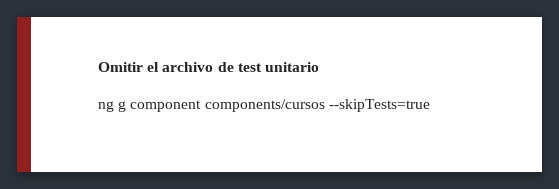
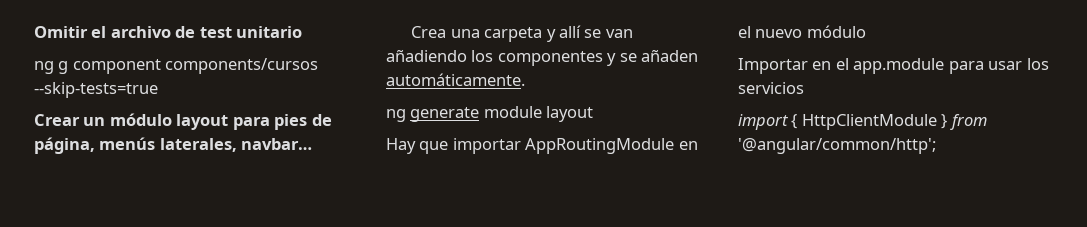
[328,99,430,112] --skipTests=true -> [34,82,158,98] [34,113,332,130] [34,137,313,154] [411,25,633,42] [386,49,699,66] [386,73,525,86] [386,106,594,122] [386,138,698,154] [738,25,866,38] [738,58,1049,74] [738,82,804,94] [738,114,987,130] [738,138,936,154] --skip-tests=true // Crear un módulo layout para pies de página, menús laterales, navbar… // Crea una carpeta y allí se van añadiendo los componentes y se añaden automáticamente. // ng generate module layout // Hay que importar AppRoutingModule en el nuevo módulo // Importar en el app.module para usar los servicios // import { HttpClientModule } from '@angular/common/http';

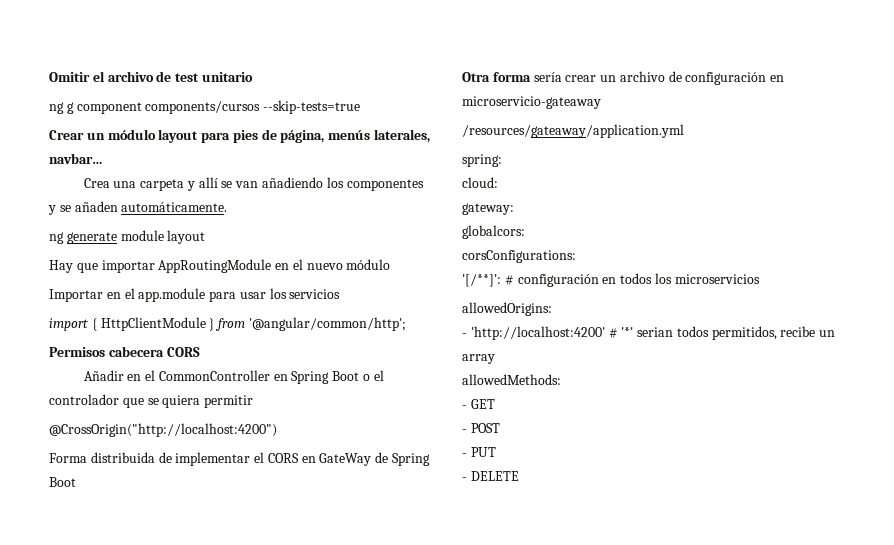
(936, 146) none -> [49,346,200,357] [83,370,384,384] [49,394,254,408] [49,423,277,437] [49,452,431,466] [49,477,76,487] [462,71,785,85] [462,96,601,109] [462,124,684,138] [462,154,502,167] [462,177,498,188] [462,203,514,215] [462,225,525,239] [462,250,576,263] [462,273,760,287] [462,302,552,316] [462,326,836,340] [462,354,495,364] [462,374,561,385] [462,399,495,409] [462,423,500,433] [462,447,496,457] [462,471,519,481] // Permisos cabecera CORS // Añadir en el CommonController en Spring Boot o el controlador que se quiera permitir // @CrossOrigin("http://localhost:4200") // Forma distribuida de implementar el CORS en GateWay de Spring Boot // Otra forma sería crear un archivo de configuración en microservicio-gateaway // /resources/gateaway/application.yml // spring: // cloud: // gateway: // globalcors: // corsConfigurations: // '[/**]': # configuración en todos los microservicios // allowedOrigins: // - 'http://localhost:4200' # '*' serian todos permitidos, recibe un array // allowedMethods: // - GET // - POST // - PUT // - DELETE

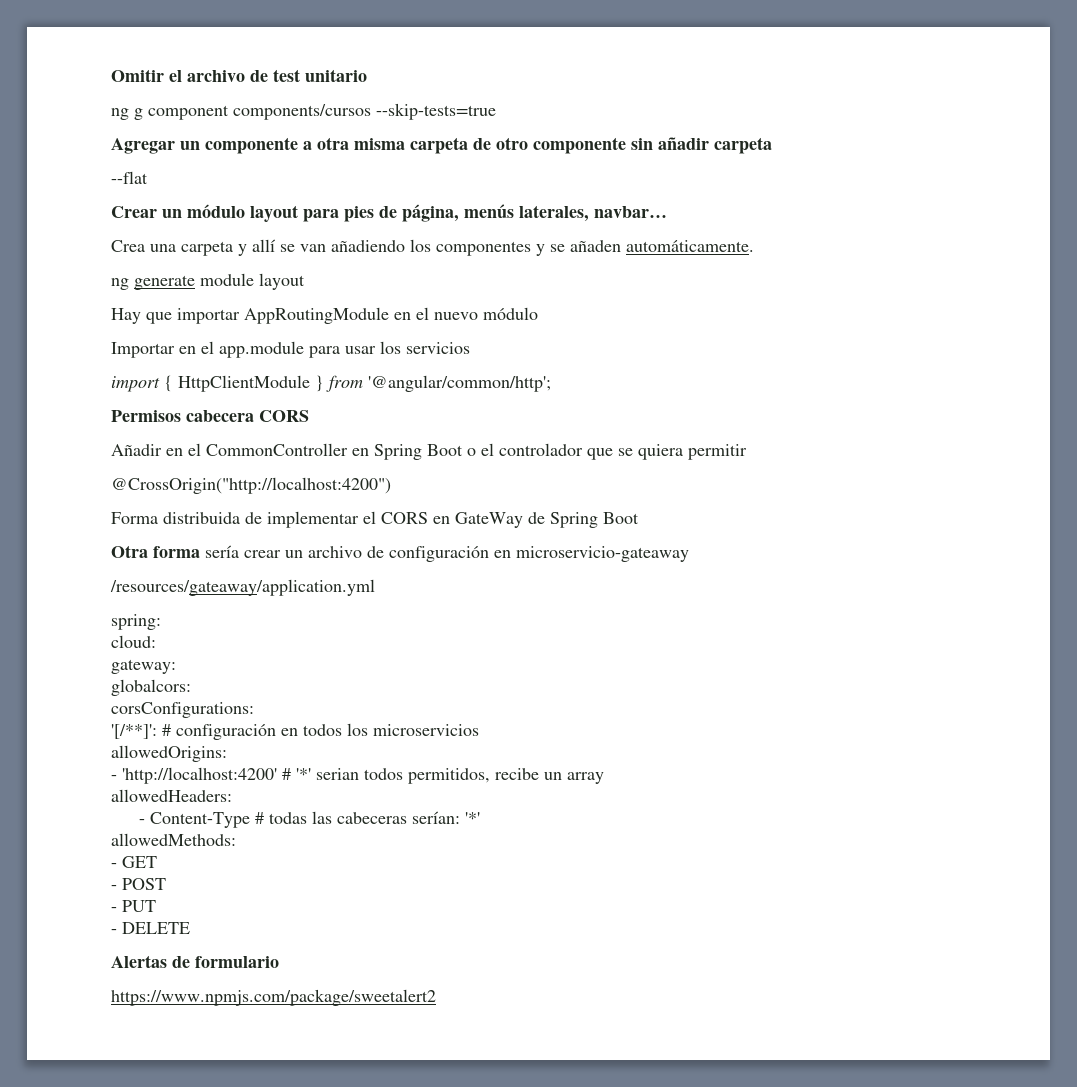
(361, 107) none -> [111,137,772,154] [111,171,148,184] // Agregar un componente a otra misma carpeta de otro componente sin añadir carpeta // --flat
(495, 359) none -> [111,789,232,802] [138,811,480,828] // allowedHeaders: // - Content-Type # todas las cabeceras serían: '*'
(519, 476) none -> [111,955,279,968] [111,989,436,1006] // Alertas de formulario // https://www.npmjs.com/package/sweetalert2

